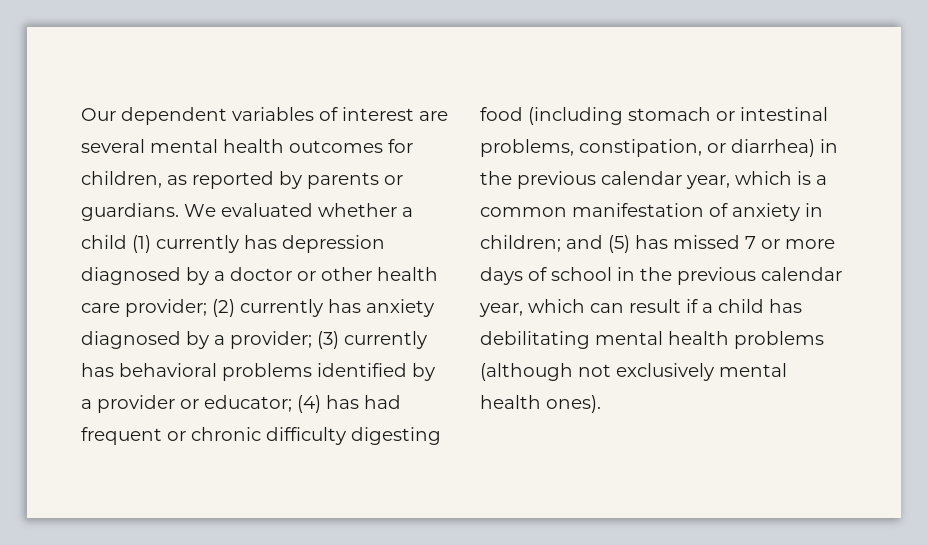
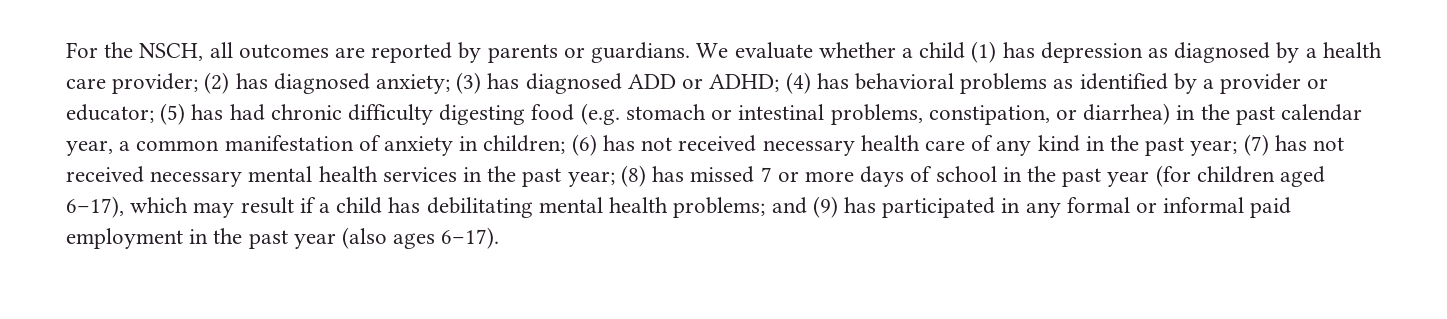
[81,107,448,125] [81,139,413,153] [81,171,187,188] Our dependent variables of interest are several mental health outcomes for children, as -> [66,42,366,61] For the NSCH, all outcomes are
[221,203,313,217] evaluated -> [734,42,813,59] evaluate
[156,235,239,253] currently -> (997, 52) none
[81,267,372,285] diagnosed by a doctor or other -> [1147,42,1317,63] as diagnosed by a
[240,299,434,317] [81,331,427,349] currently has anxiety diagnosed by a provider; (3) currently -> [235,72,811,94] has diagnosed anxiety; (3) has diagnosed ADD or ADHD; (4)
(312, 372) none -> [1053,79,1074,89] as
[297,395,321,413] (4) -> [160,103,186,125] (5)
[81,427,186,445] frequent or -> (265, 112) none
[528,107,623,125] (including -> [580,103,620,125] (e.g.
[517,171,811,189] previous calendar year, which is -> [1235,104,1362,125] [66,140,113,156] past calendar year,
[566,235,630,253] and (5) -> [571,134,1345,156] [66,165,646,187] (6) has not received necessary health care of any kind in the past year; (7) has not received necessary mental health services in the past year; (8)
[677,267,842,285] [479,299,624,317] previous calendar year, which can -> [1062,165,1326,187] [66,196,235,218] past year (for children aged 6–17), which may
[734,331,824,349] [480,363,787,381] [480,395,601,413] problems (although not exclusively mental health ones). -> [673,196,1292,218] [66,227,500,249] problems; and (9) has participated in any formal or informal paid employment in the past year (also ages 6–17).

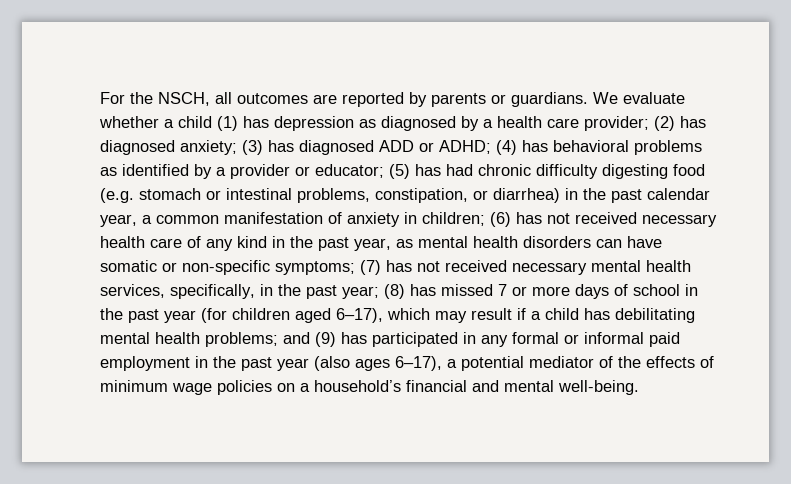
[1190,140,1238,156] year; -> [354,236,662,251] [100,260,355,275] year, as mental health disorders can have somatic or non-specific symptoms;
[382,167,457,182] services -> [100,284,255,299] services, specifically,
[441,227,500,249] 6–17). -> [395,356,714,371] [100,380,639,395] 6–17), a potential mediator of the effects of minimum wage policies on a household’s financial and mental well-being.

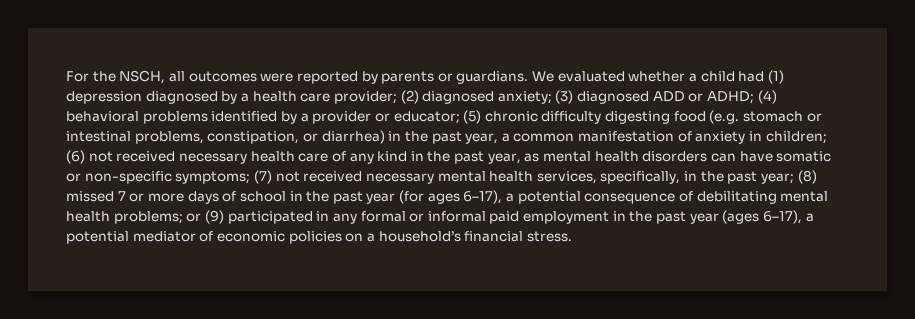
[313,94,337,104] are -> [260,73,294,82] were
[623,92,685,104] evaluate -> [557,71,625,82] evaluated
[217,116,376,131] (1) has depression as -> [738,70,784,84] [66,91,142,104] had (1) depression
[680,116,706,128] has -> (419, 97) none
[268,140,294,152] has -> (574, 97) none
[522,140,548,152] has -> (777, 97) none
[100,167,117,176] as -> (208, 117) none
[415,164,473,176] has had -> (482, 117) none
[647,188,710,200] calendar -> (462, 137) none
[516,212,542,224] has -> (85, 157) none
[386,260,412,272] has -> (272, 177) none
[410,284,436,296] has -> (817, 177) none
[232,308,610,323] children aged 6–17), which may result if a child has -> [427,190,693,204] ages 6–17), a potential consequence of
[283,332,367,347] and (9) has -> [186,210,224,224] or (9)
[314,356,390,371] (also ages -> [722,210,760,224] (ages
[618,356,714,368] [100,380,212,395] the effects of minimum wage -> [216,231,285,242] economic
[472,380,639,395] and mental well-being. -> [526,231,572,242] stress.

